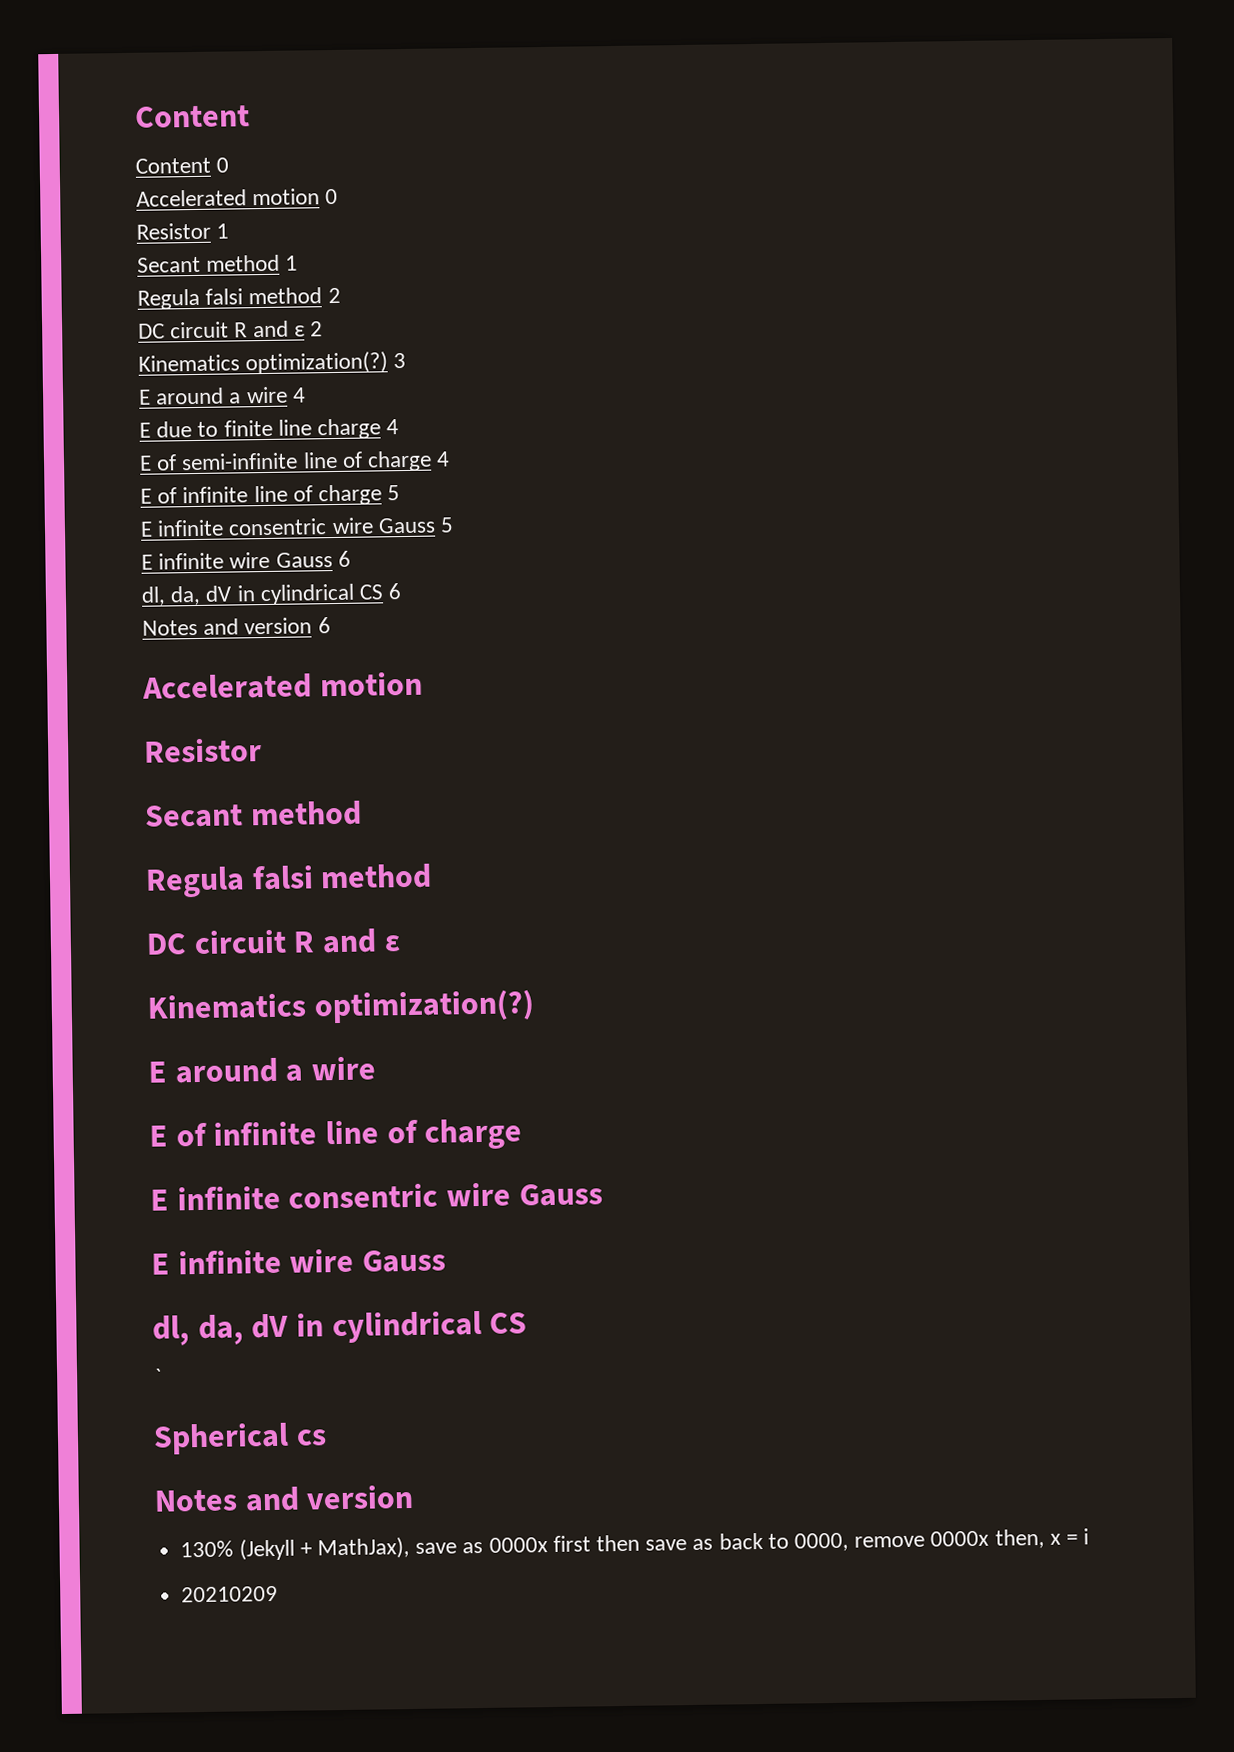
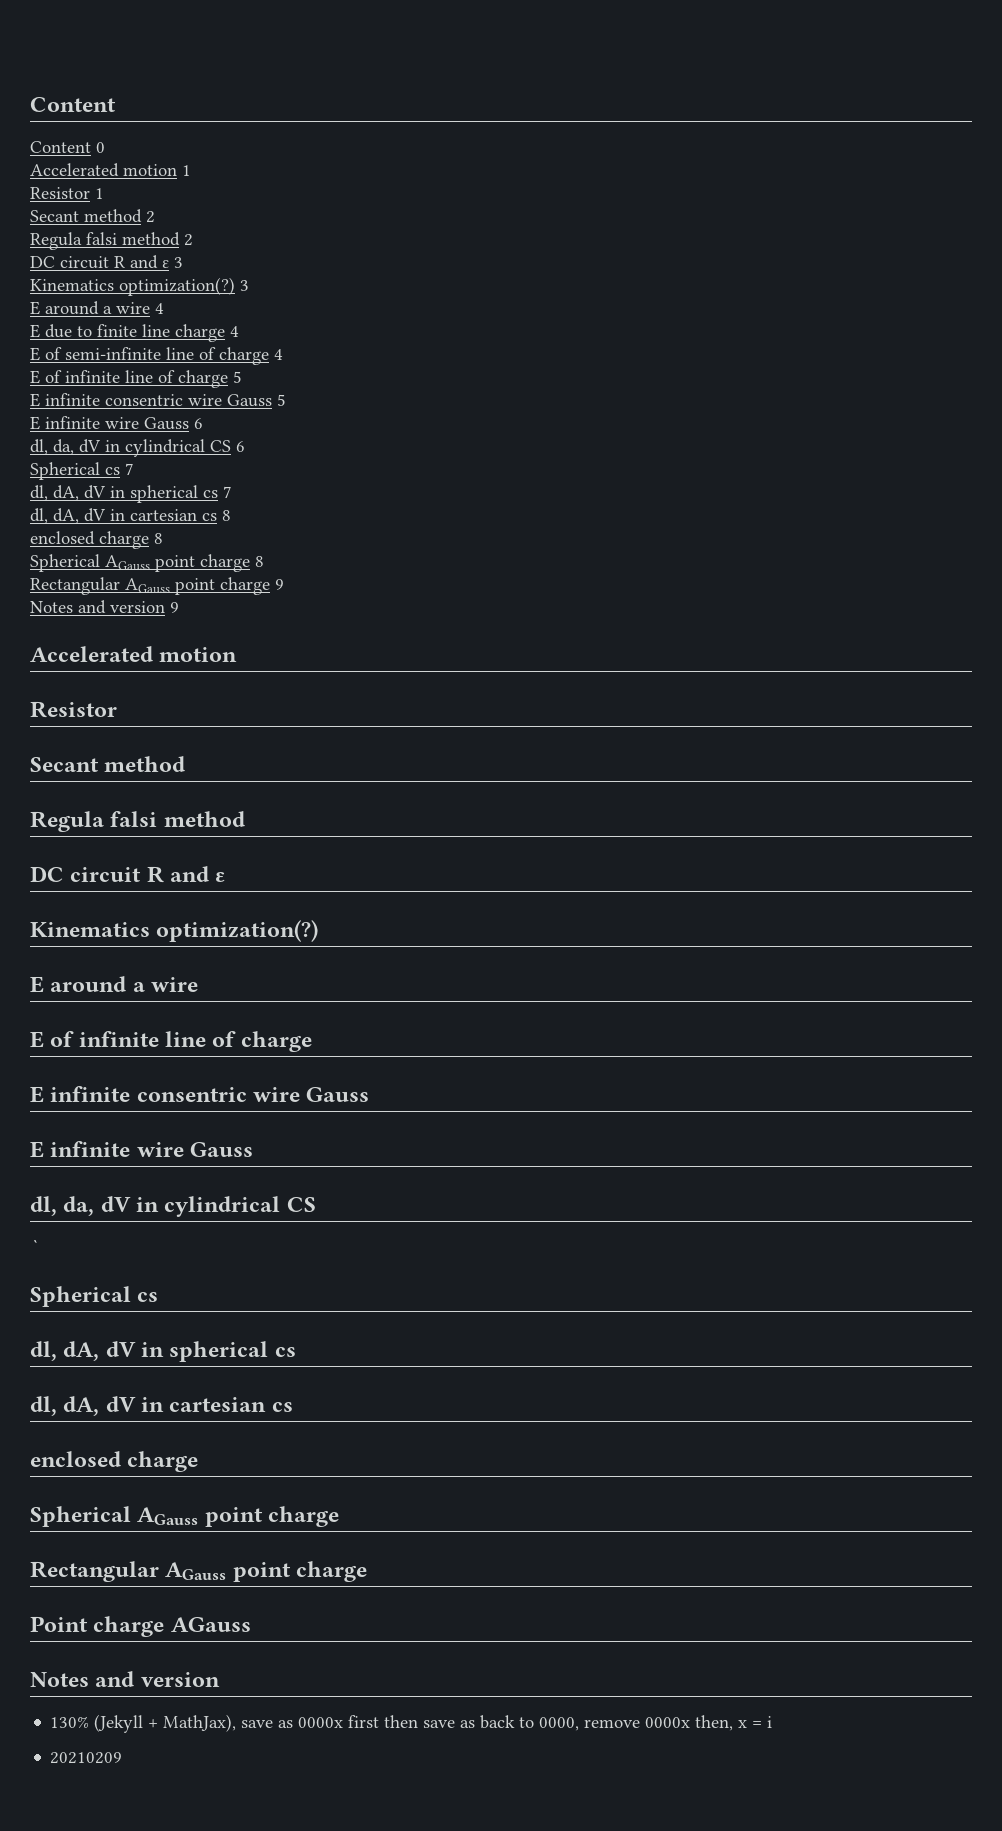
[325,188,339,205] 0 -> [182,165,191,176] 1
[285,255,299,271] 1 -> [146,211,155,223] 2
[310,321,324,337] 2 -> [174,257,183,268] 3
[142,617,331,636] // Notes and version 6 -> [30,462,134,480] [30,485,232,503] [30,508,231,524] [30,531,163,549] [30,554,264,572] [30,577,284,595] [30,600,179,614] // Spherical cs 7 // dl, dA, dV in spherical cs 7 // dl, dA, dV in cartesian cs 8 // enclosed charge 8 // Spherical AGauss point charge 8 // Rectangular AGauss point charge 9 // Notes and version 9
(327, 1437) none -> [30,1341,296,1362] [30,1396,293,1416] [30,1451,199,1472] [30,1506,340,1527] [30,1561,368,1582] [30,1616,251,1637] // dl, dA, dV in spherical cs // dl, dA, dV in cartesian cs // enclosed charge // Spherical AGauss point charge // Rectangular AGauss point charge // Point charge AGauss

